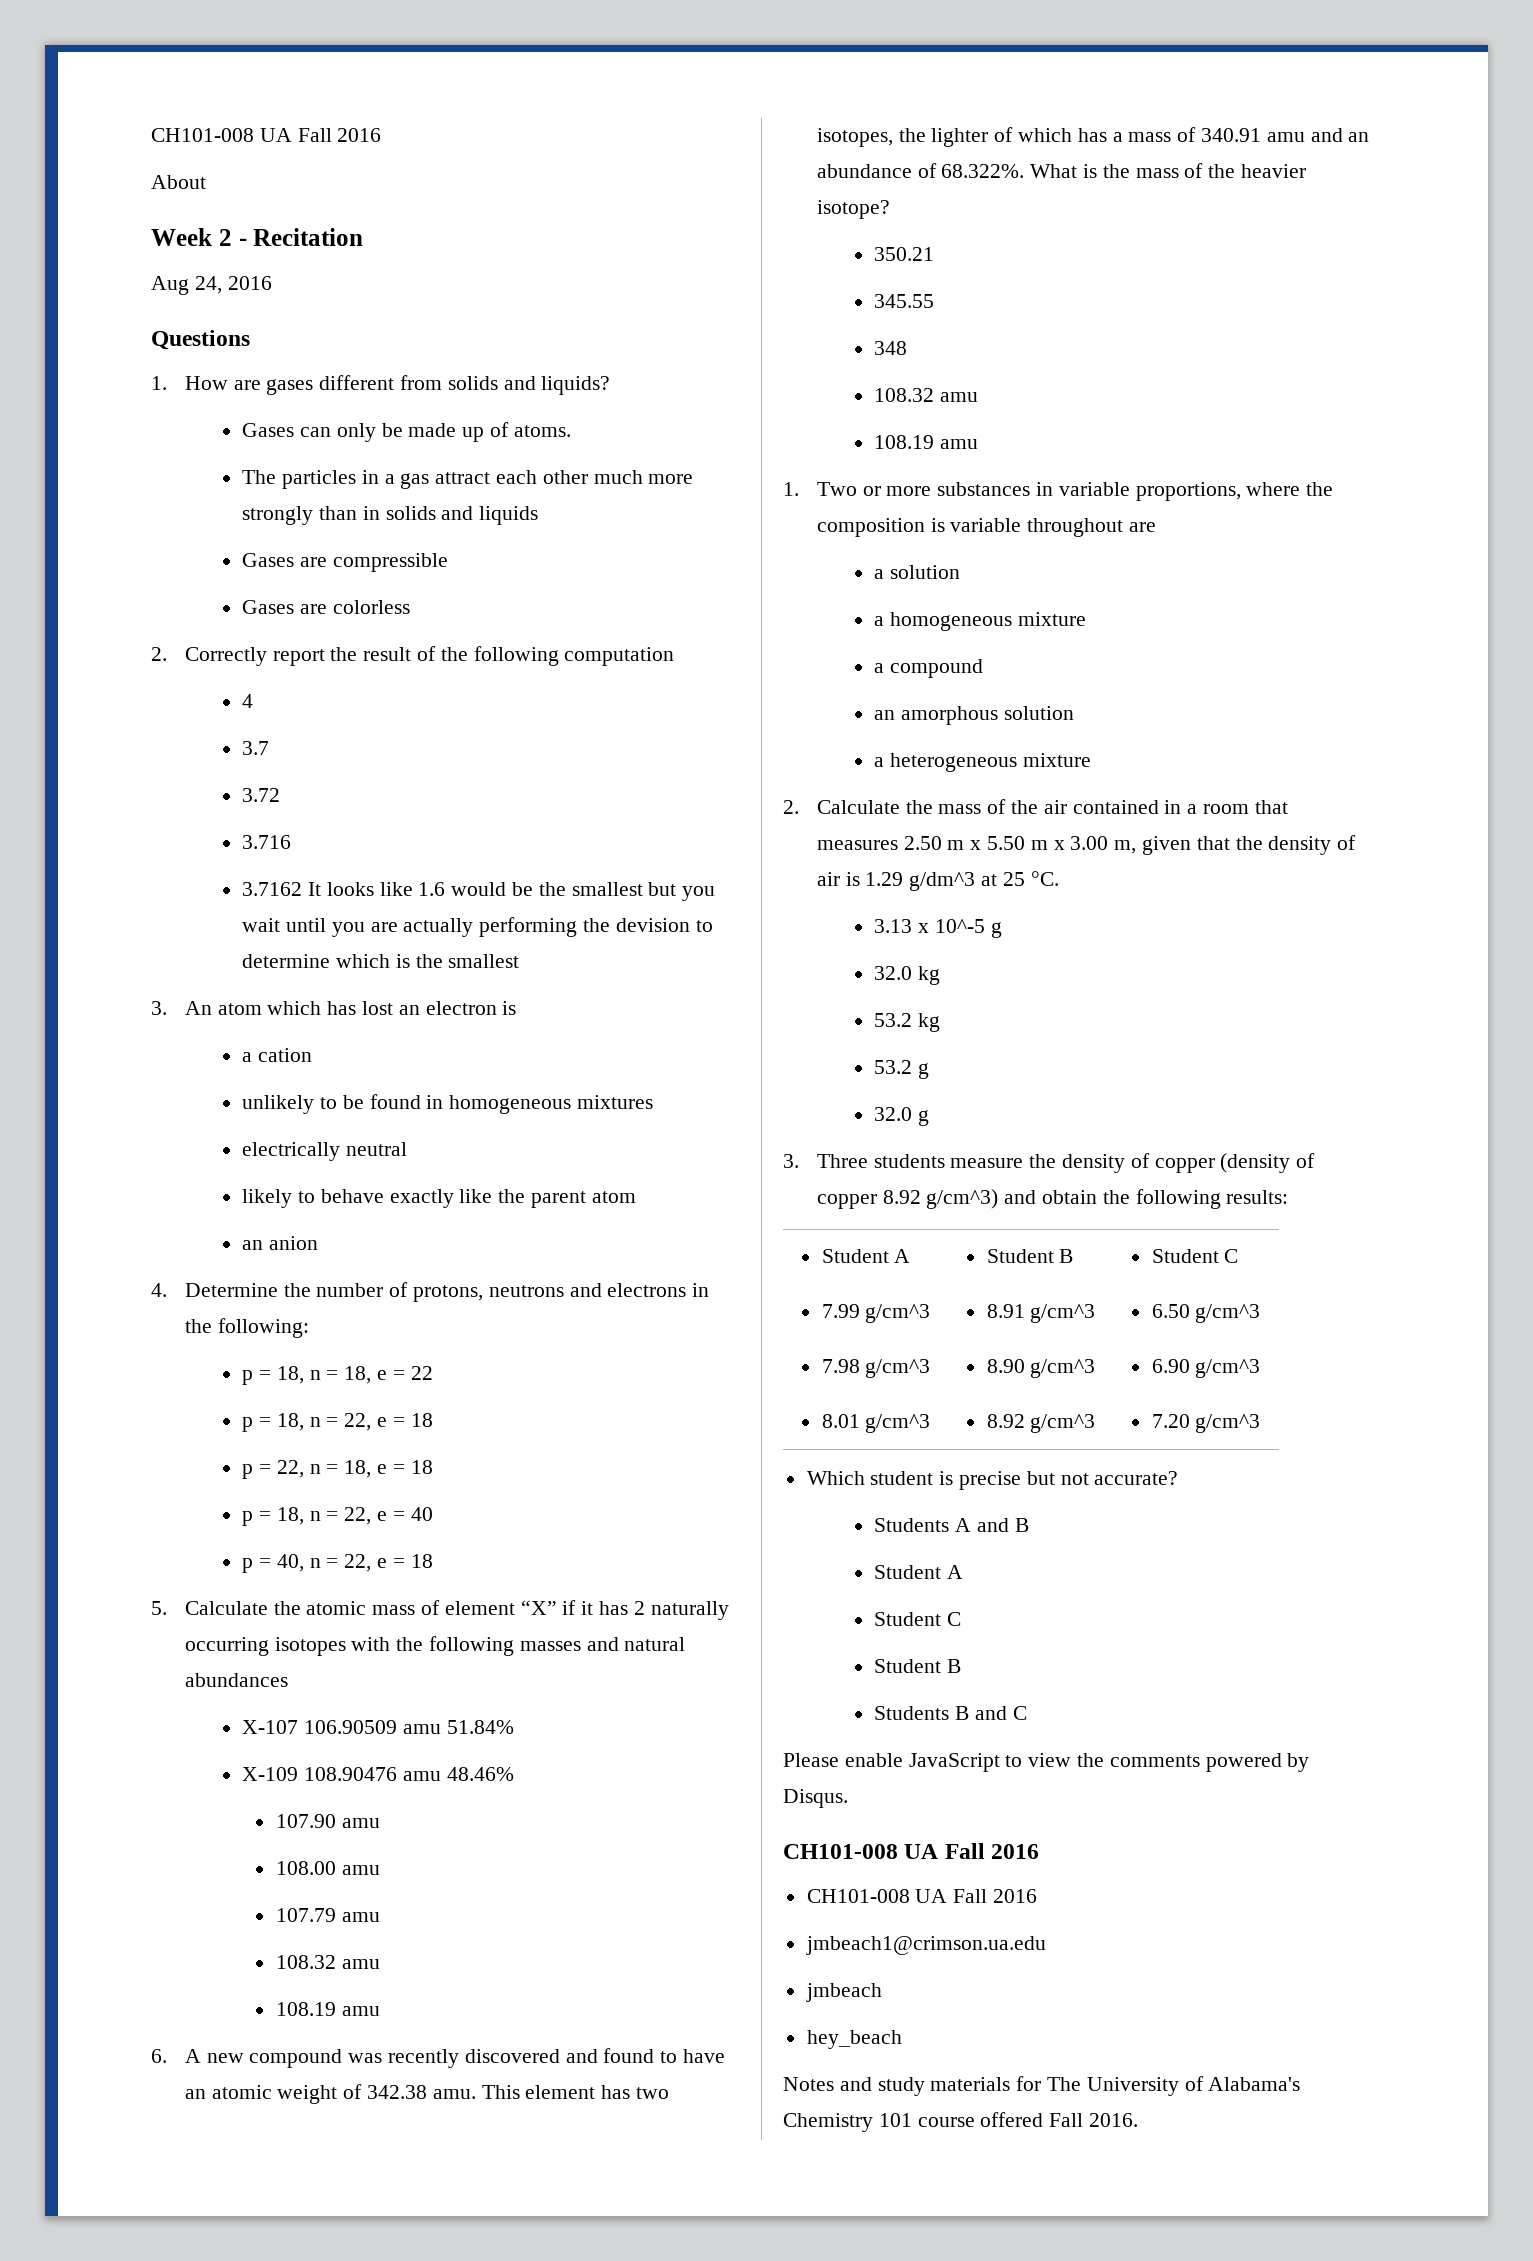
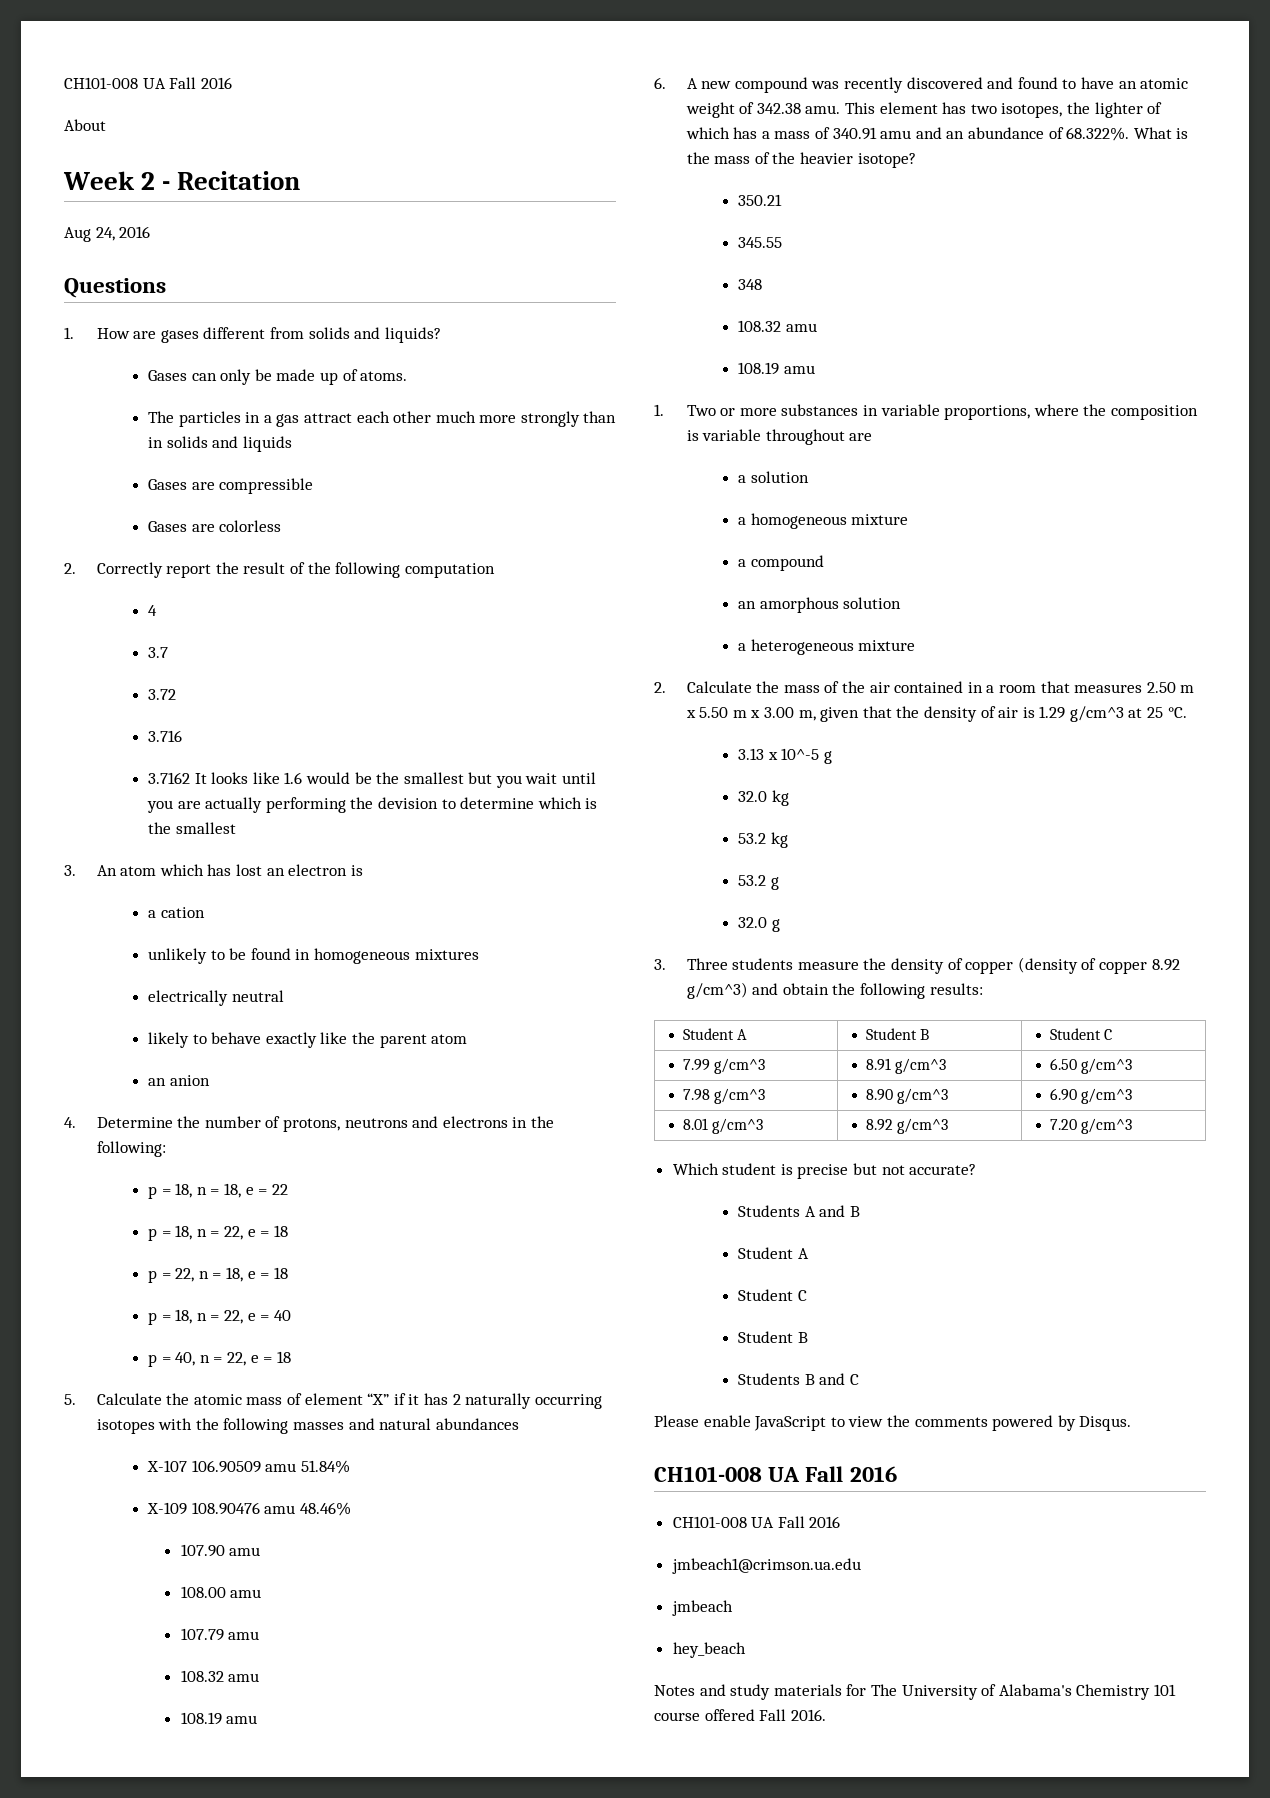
[909,872,976,891] g/dm^3 -> [1069,706,1124,722] g/cm^3

